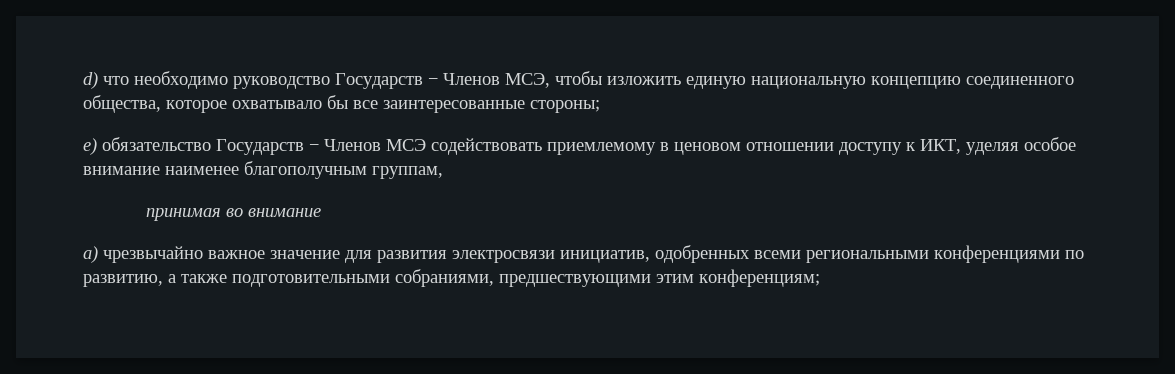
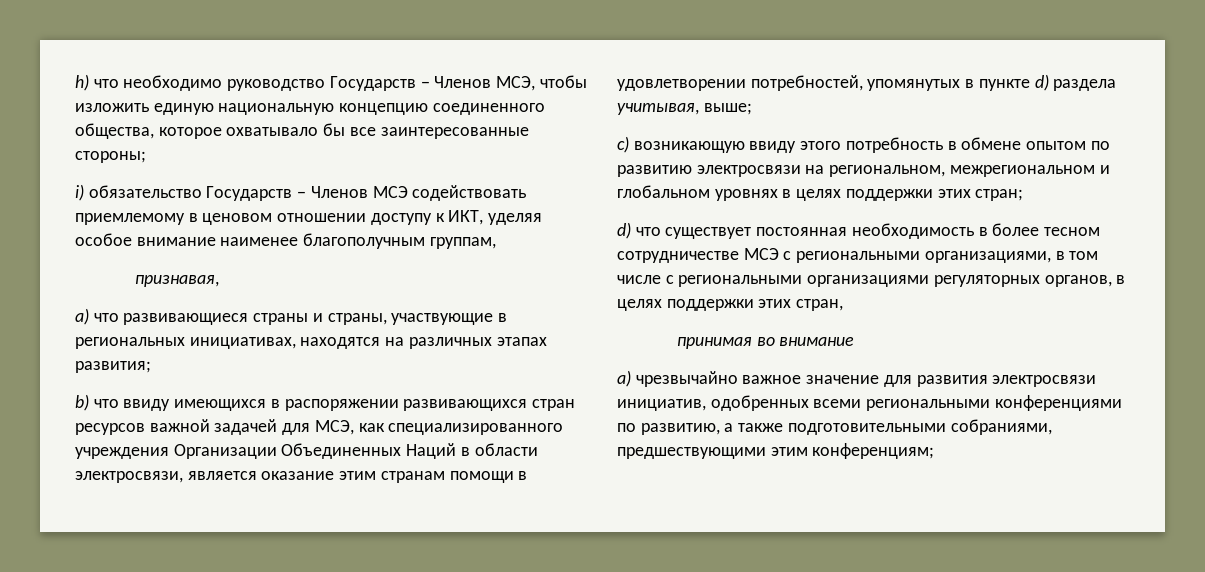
[83,72,98,89] d) -> [75,74,89,91] h)
[83,138,97,155] e) -> [75,184,84,201] i)
(443, 172) none -> [134,275,219,287] [75,308,508,325] [75,337,547,349] [75,361,151,373] [75,394,576,411] [75,419,564,435] [75,443,538,459] [75,471,528,483] [617,74,1117,91] [617,103,752,115] [617,136,1110,153] [617,165,1110,177] [617,185,1024,201] [617,222,1101,239] [617,248,1099,263] [617,275,1126,287] [617,299,844,311] // признавая, // a) что развивающиеся страны и страны, участвующие в региональных инициативах, находятся на различных этапах развития; // b) что ввиду имеющихся в распоряжении развивающихся стран ресурсов важной задачей для МСЭ, как специализированного учреждения Организации Объединенных Наций в области электросвязи, является оказание этим странам помощи в удовлетворении потребностей, упомянутых в пункте d) раздела учитывая, выше; // с) возникающую ввиду этого потребность в обмене опытом по развитию электросвязи на региональном, межрегиональном и глобальном уровнях в целях поддержки этих стран; // d) что существует постоянная необходимость в более тесном сотрудничестве МСЭ с региональными организациями, в том числе с региональными организациями регуляторных органов, в целях поддержки этих стран,

